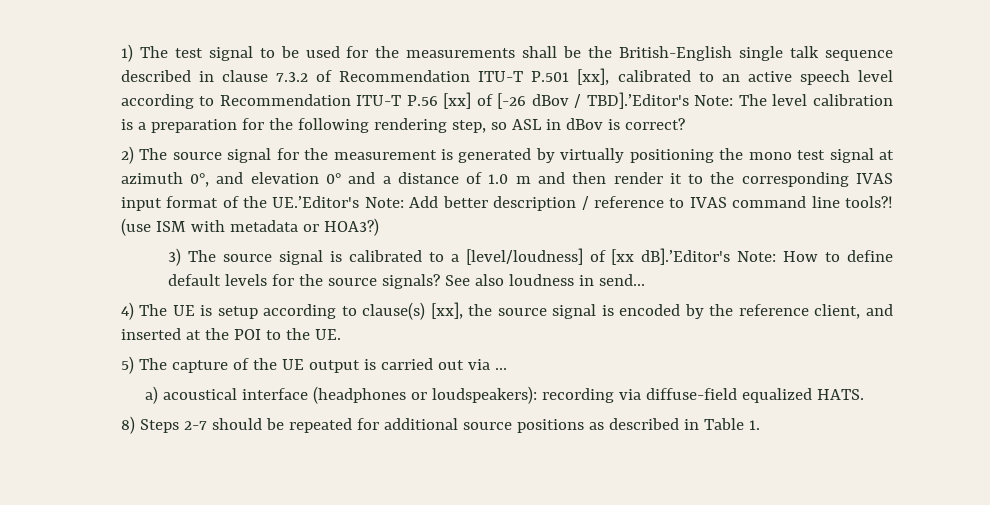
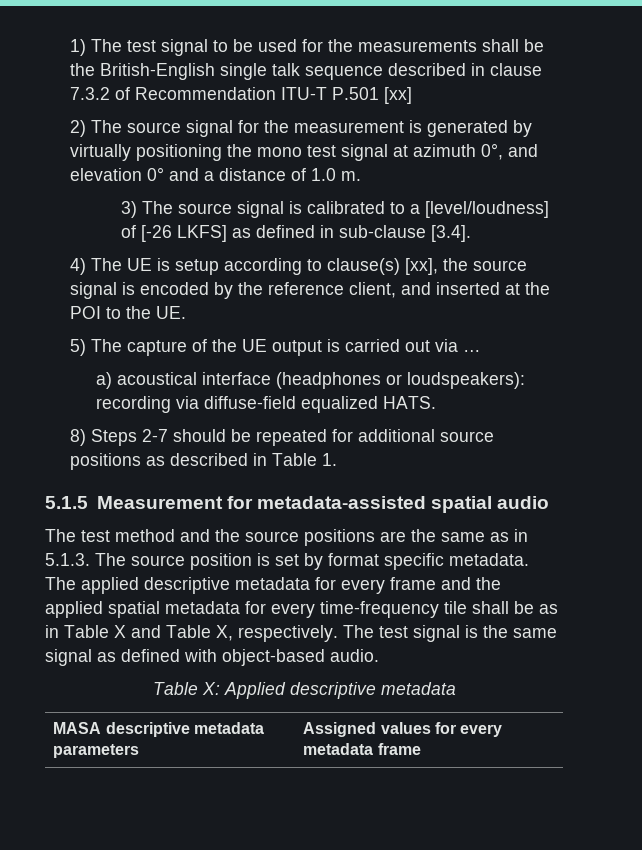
[577,68,893,85] [120,92,893,109] [120,118,685,133] [xx], calibrated to an active speech level according to Recommendation ITU-T P.56 [xx] of [-26 dBov / TBD].’Editor's Note: The level calibration is a preparation for the following rendering step, so ASL in dBov is correct? -> [384,87,413,104] [xx]
[515,172,894,187] [120,196,893,211] [120,218,379,236] m and then render it to the corresponding IVAS input format of the UE.’Editor's Note: Add better description / reference to IVAS command line tools?! (use ISM with metadata or HOA3?) -> [341,171,362,181] m.
[611,248,894,265] [168,274,646,289] [xx dB].’Editor's Note: How to define default levels for the source signals? See also loudness in send… -> [141,225,472,242] [-26 LKFS] as defined in sub-clause [3.4].
(760, 425) none -> [45,496,550,513] [45,529,528,546] [45,553,529,570] [45,577,501,594] [45,601,558,618] [45,625,557,642] [45,649,379,666] [152,682,456,699] [53,722,265,737] [53,744,140,758] [303,722,503,737] [303,743,421,755] // 5.1.5 Measurement for metadata-assisted spatial audio // The test method and the source positions are the same as in 5.1.3. The source position is set by format specific metadata. The applied descriptive metadata for every frame and the applied spatial metadata for every time-frequency tile shall be as in Table X and Table X, respectively. The test signal is the same signal as defined with object-based audio. // Table X: Applied descriptive metadata // MASA descriptive metadata parameters | Assigned values for every metadata frame

